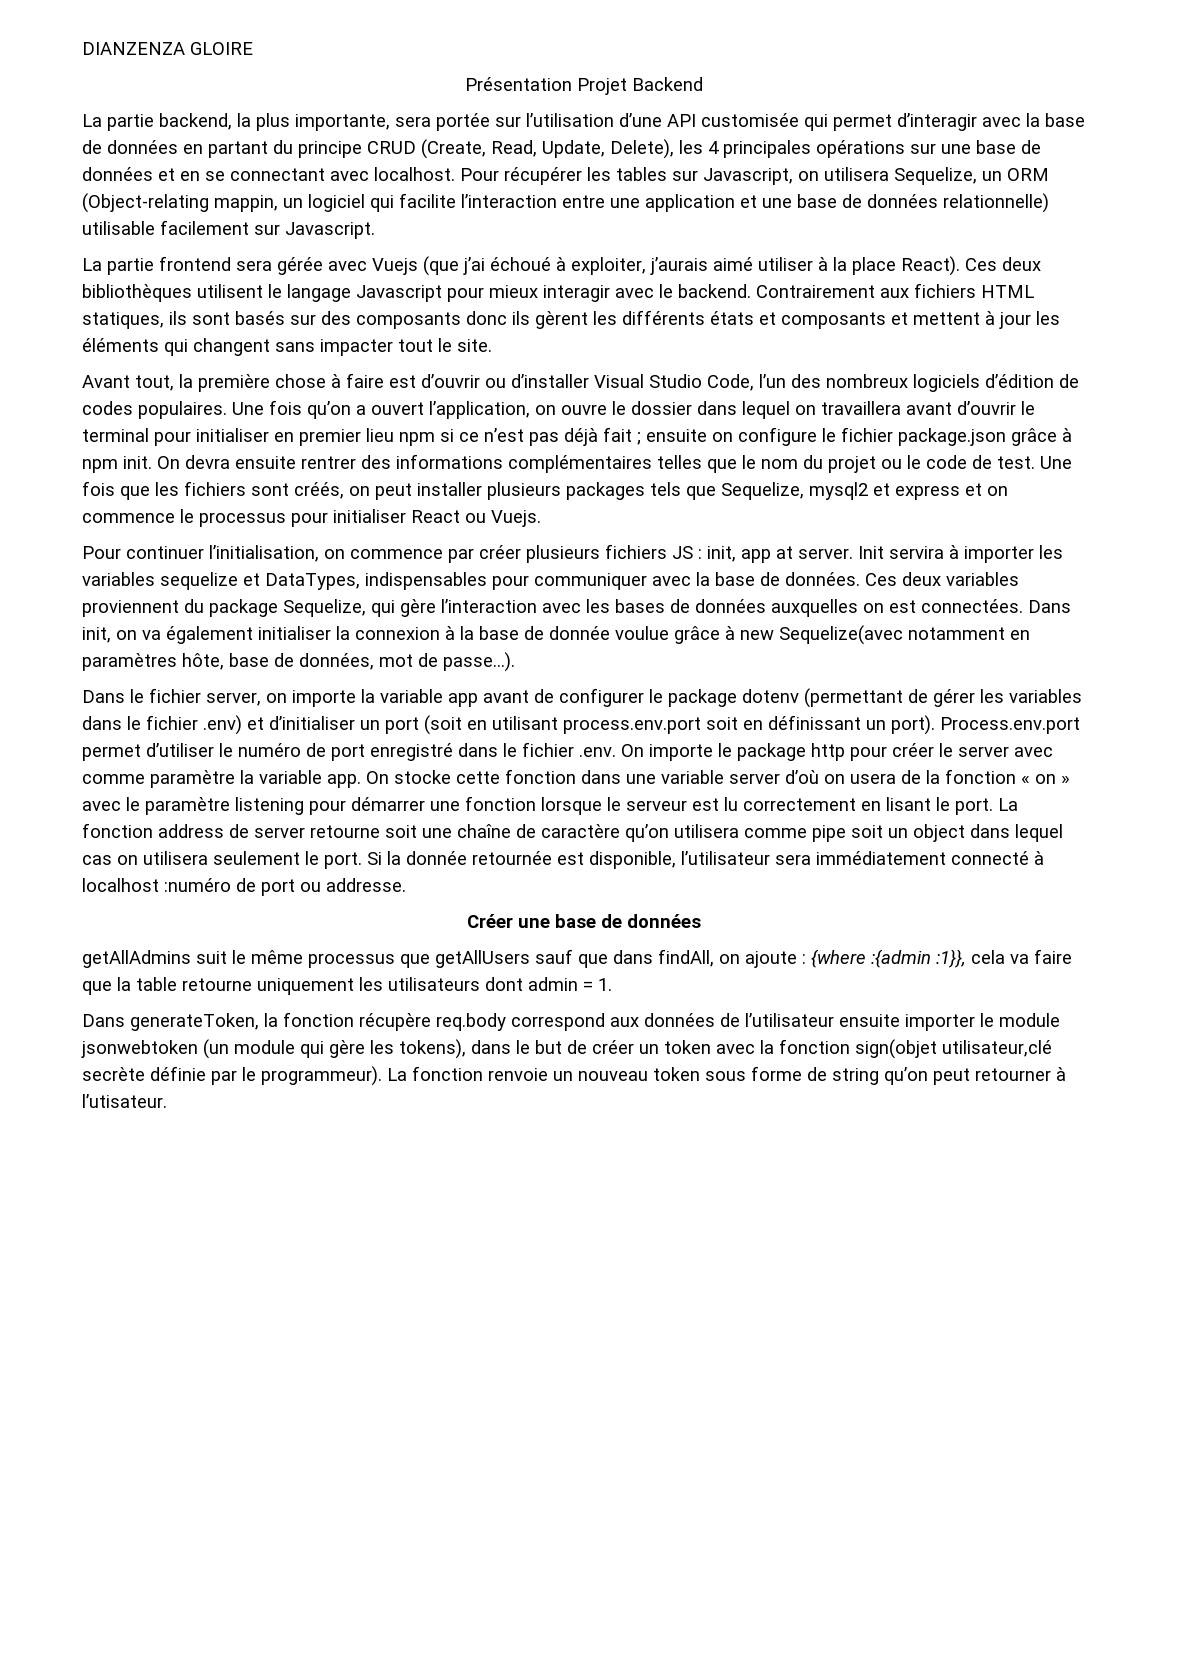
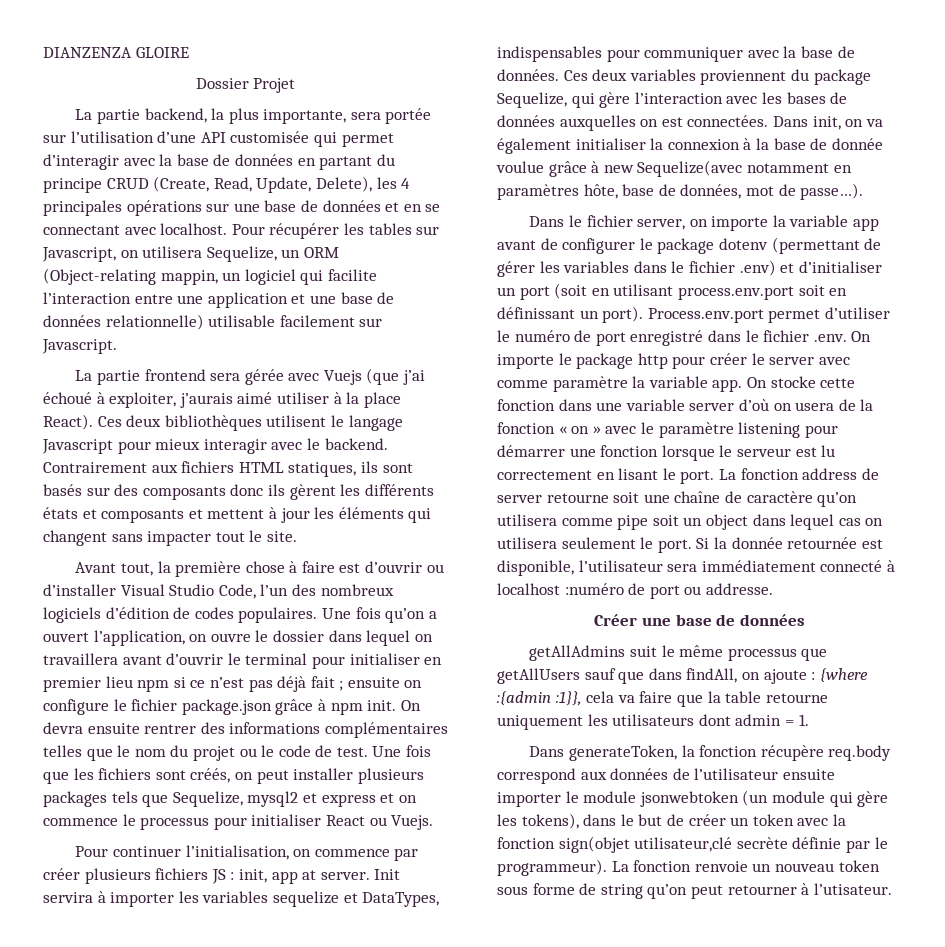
[464,77,572,91] Présentation -> [195,78,249,89] Dossier
[631,77,703,91] Backend -> (296, 85) none

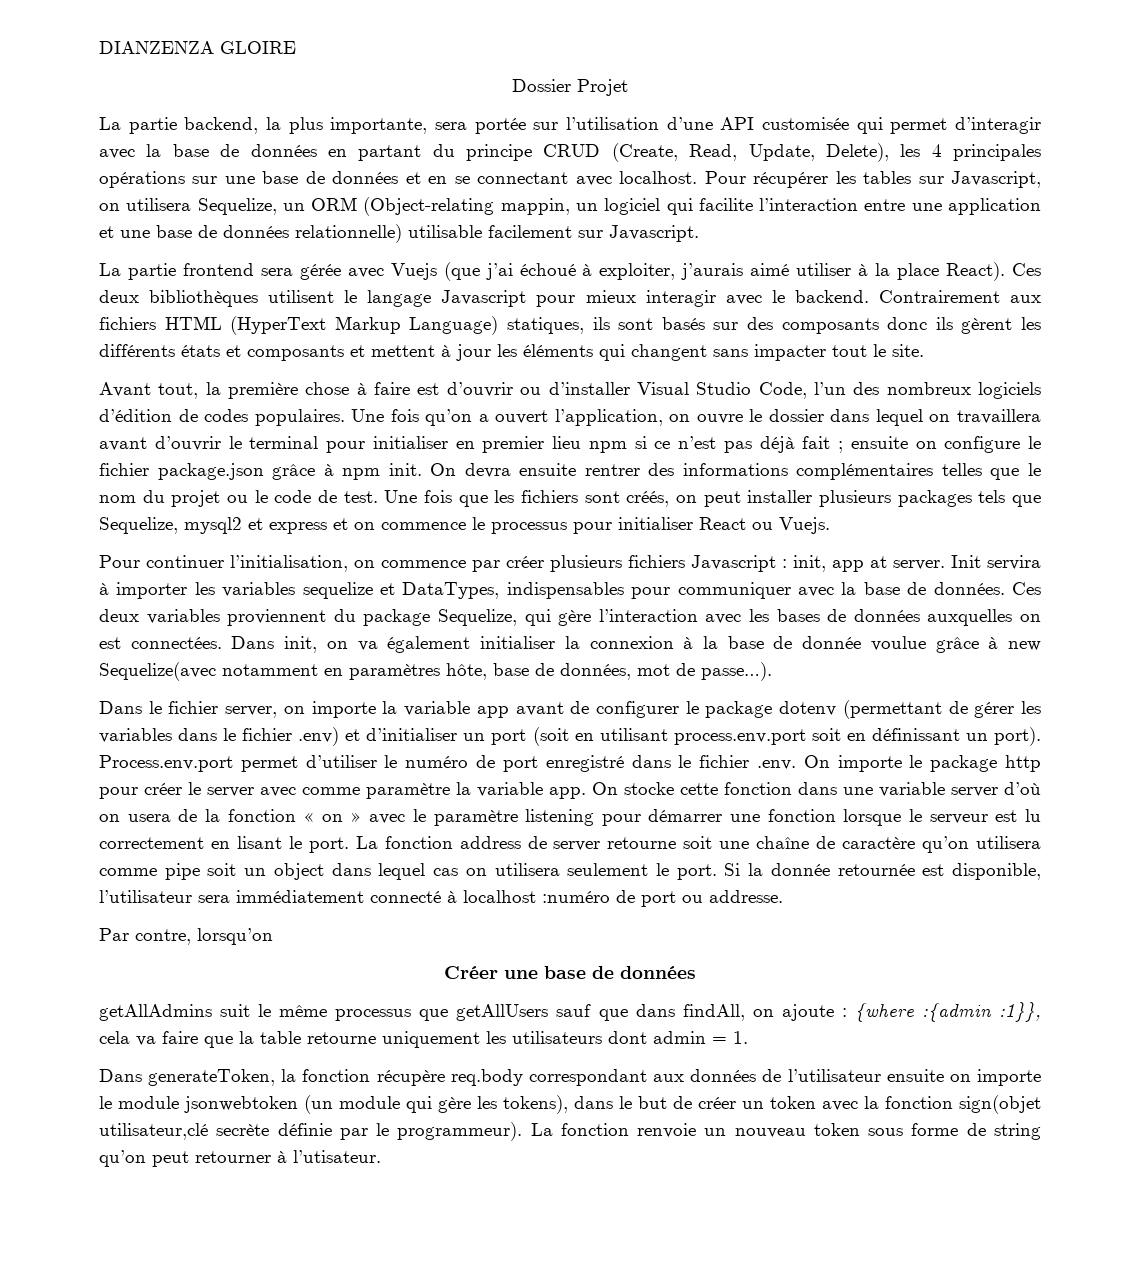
(284, 467) none -> [230,316,499,335] (HyperText Markup Language)
[211,869,226,884] JS -> [691,555,776,572] Javascript
(773, 589) none -> [99,928,273,945] // Par contre, lorsqu’on
[497,768,576,784] correspond -> [528,1069,647,1086] correspondant
[497,792,561,807] importer -> [949,1069,1042,1086] on importe

